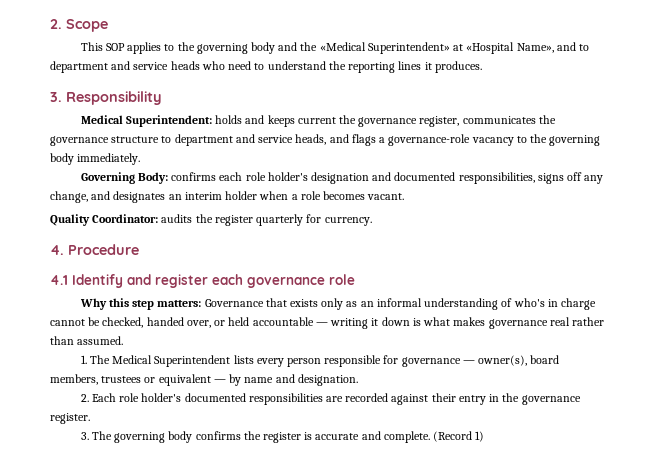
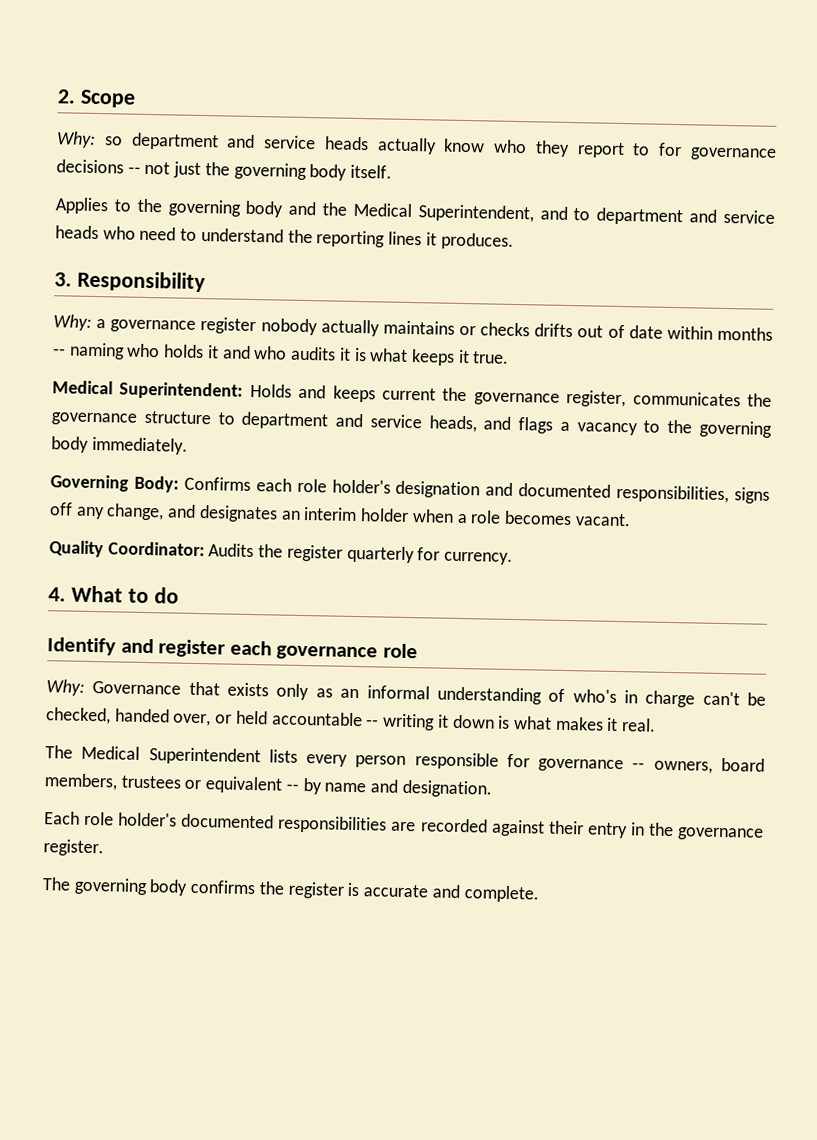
[80,42,162,54] This SOP applies -> [56,131,777,161] [56,159,393,181] [55,197,109,215] Why: so department and service heads actually know who they report to for governance decisions -- not just the governing body itself. // Applies
[319,42,554,54] «Medical Superintendent» at «Hospital Name», -> [352,202,534,223] Medical Superintendent,
(162, 98) none -> [53,314,773,341] [53,342,510,366] // Why: a governance register nobody actually maintains or checks drifts out of date within months -- naming who holds it and who audits it is what keeps it true.
[215,115,243,124] holds -> [249,383,292,398] Holds
[388,134,471,146] governance-role -> (570, 426) none
[171,172,217,181] confirms -> [183,476,251,491] Confirms
[161,214,193,223] audits -> [208,543,255,558] Audits
[68,244,139,255] [50,275,68,285] Procedure // 4.1 -> [70,585,179,604] What to do //
[79,298,202,310] Why this step matters: -> [46,679,85,696] Why:
[50,319,85,326] cannot -> [702,691,740,706] can't
[315,322,328,326] — -> [366,719,380,727] --
[488,317,605,329] [50,336,124,345] [80,355,87,364] governance real rather than assumed. // 1. -> [606,717,657,732] it real. //
[462,355,528,366] — owner(s), -> [632,760,713,774] -- owners,
[213,379,226,383] — -> [285,783,299,791] --
[80,394,89,402] 2. -> (492, 788) none
[80,432,89,440] 3. -> (104, 848) none
[433,431,485,442] (Record 1) -> (540, 894) none

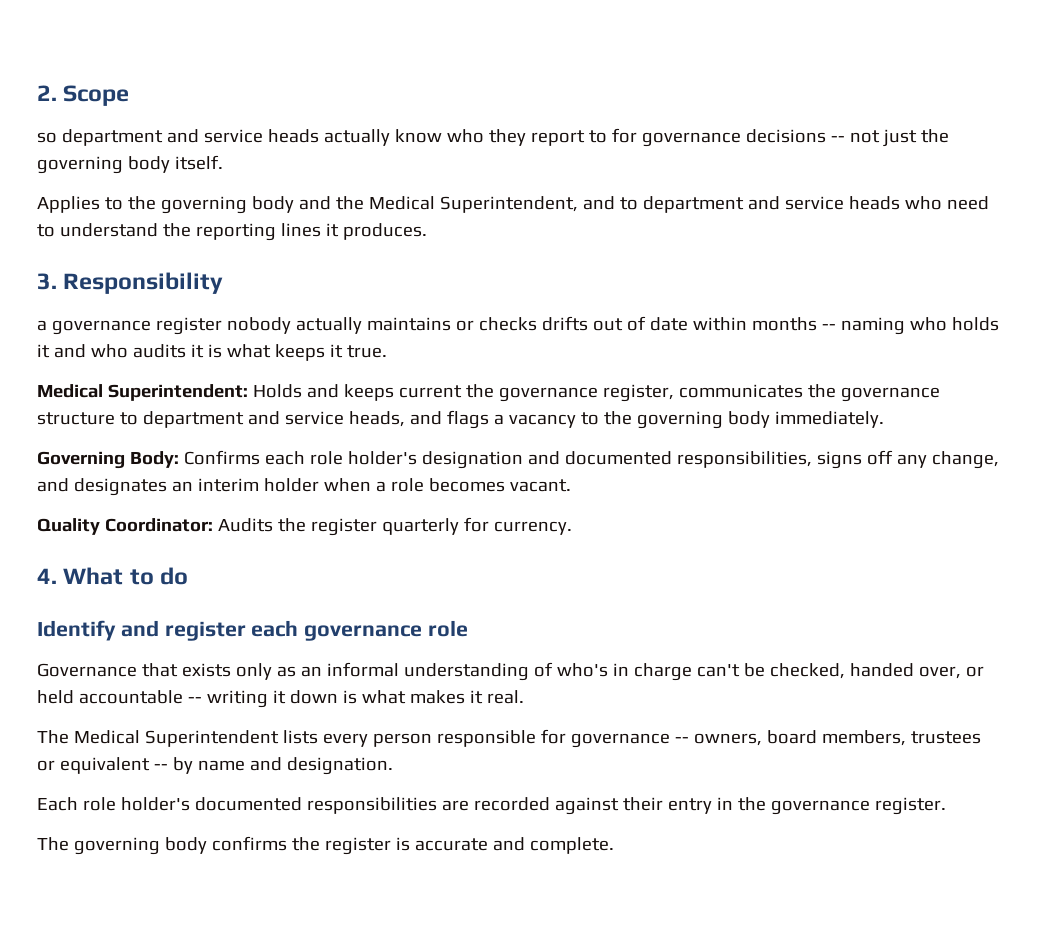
[56,131,96,148] Why: -> (130, 95) none
[53,314,92,331] Why: -> (224, 283) none
[46,679,85,696] Why: -> (469, 628) none

